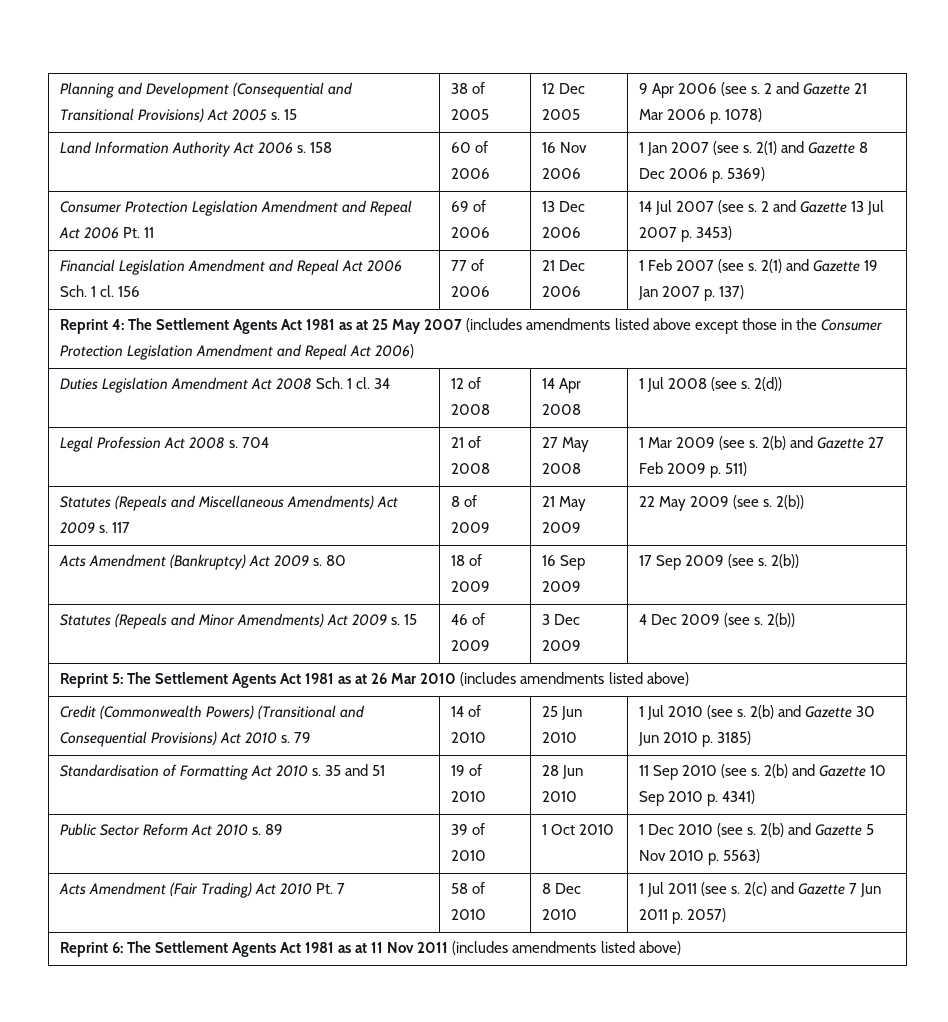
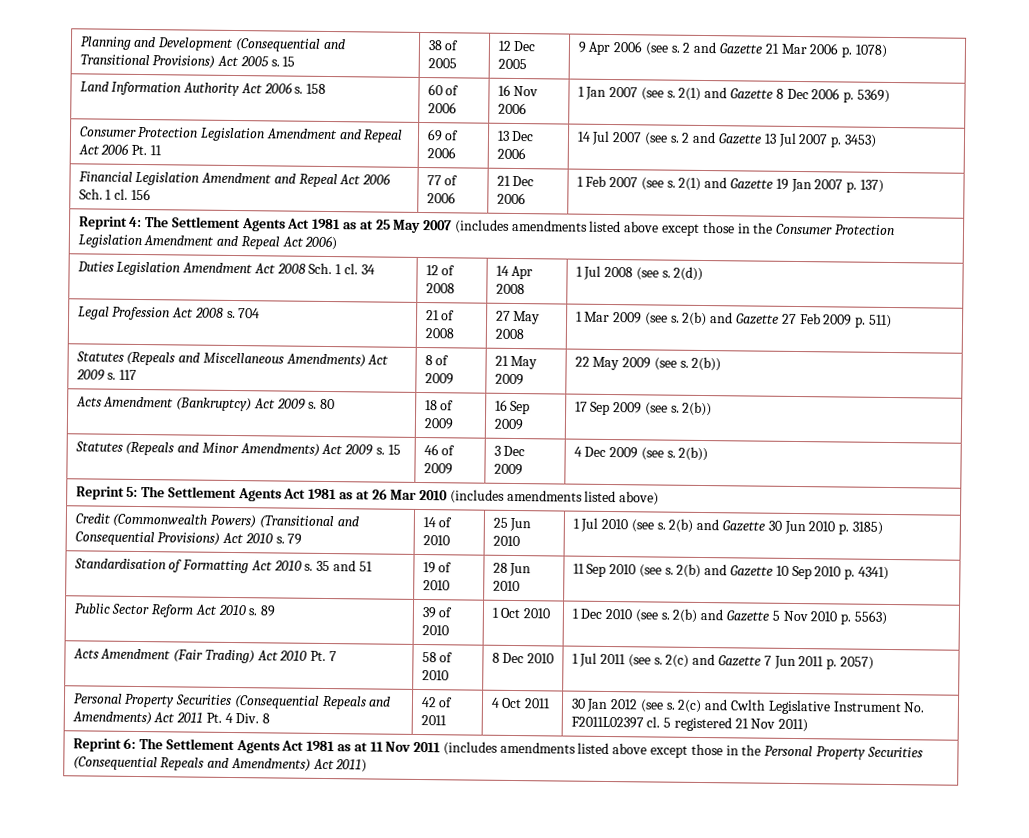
(726, 915) none -> [72,693,392,710] [71,711,271,726] [420,697,454,708] [420,715,447,726] [490,697,552,709] [570,698,926,715] [570,716,809,733] // Personal Property Securities (Consequential Repeals and Amendments) Act 2011 Pt. 4 Div. 8 | 42 of 2011 | 4 Oct 2011 | 30 Jan 2012 (see s. 2(c) and Cwlth Legislative Instrument No. F2011L02397 cl. 5 registered 21 Nov 2011)
[638,941,681,955] above) -> [612,743,923,760] [72,756,368,773] above except those in the Personal Property Securities (Consequential Repeals and Amendments) Act 2011)

